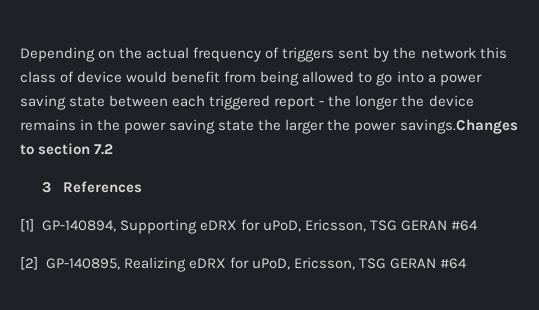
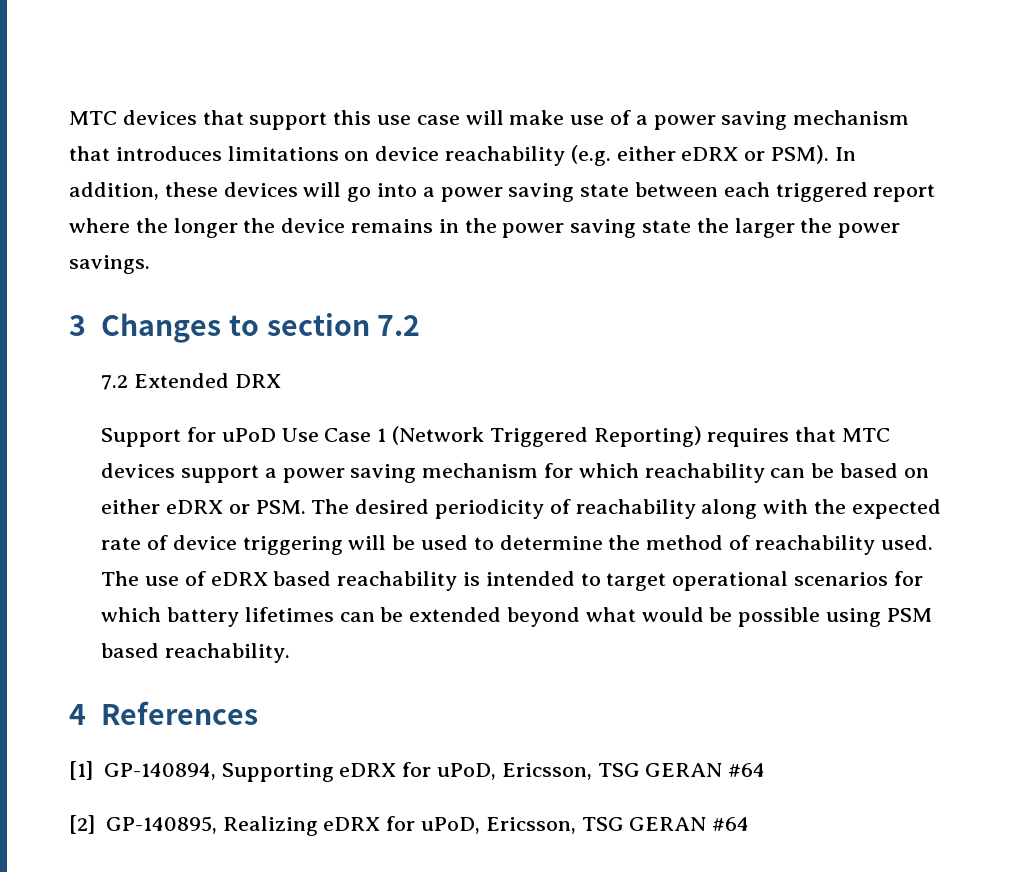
[20,47,507,62] [20,71,373,86] Depending on the actual frequency of triggers sent by the network this class of device would benefit from being allowed to -> [69,110,910,130] [69,145,856,166] [69,182,342,200] MTC devices that support this use case will make use of a power saving mechanism that introduces limitations on device reachability (e.g. either eDRX or PSM). In addition, these devices will
[319,101,325,106] - -> [69,218,130,233] where
[399,119,518,134] savings.Changes -> [69,255,150,274] [69,313,222,343] savings. // 3 Changes
[41,182,51,193] 3 -> [101,373,281,390] [101,426,891,447] [101,463,929,483] [101,499,941,519] [101,535,933,555] [101,571,923,591] [101,607,932,627] [101,643,291,663] [69,704,86,725] 7.2 Extended DRX // Support for uPoD Use Case 1 (Network Triggered Reporting) requires that MTC devices support a power saving mechanism for which reachability can be based on either eDRX or PSM. The desired periodicity of reachability along with the expected rate of device triggering will be used to determine the method of reachability used. The use of eDRX based reachability is intended to target operational scenarios for which battery lifetimes can be extended beyond what would be possible using PSM based reachability. // 4

